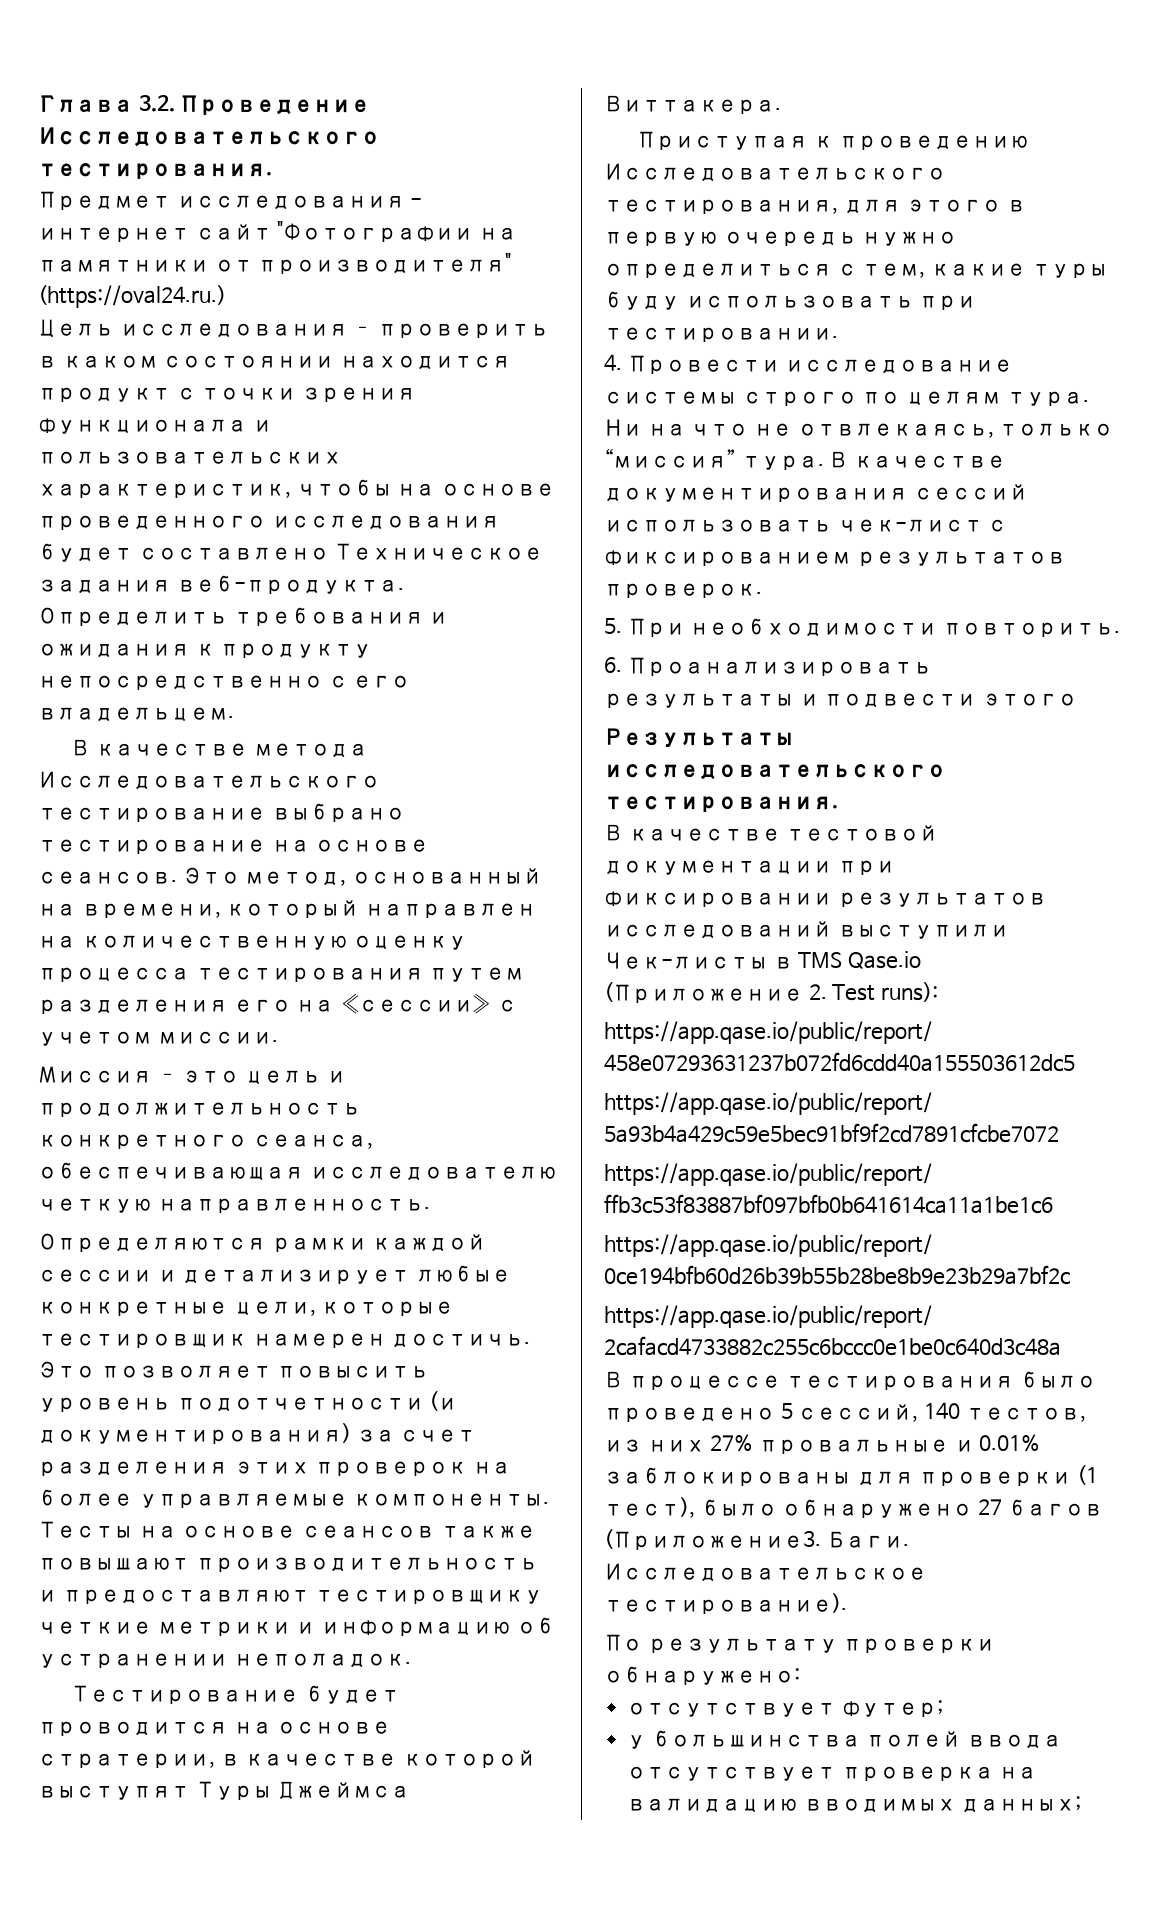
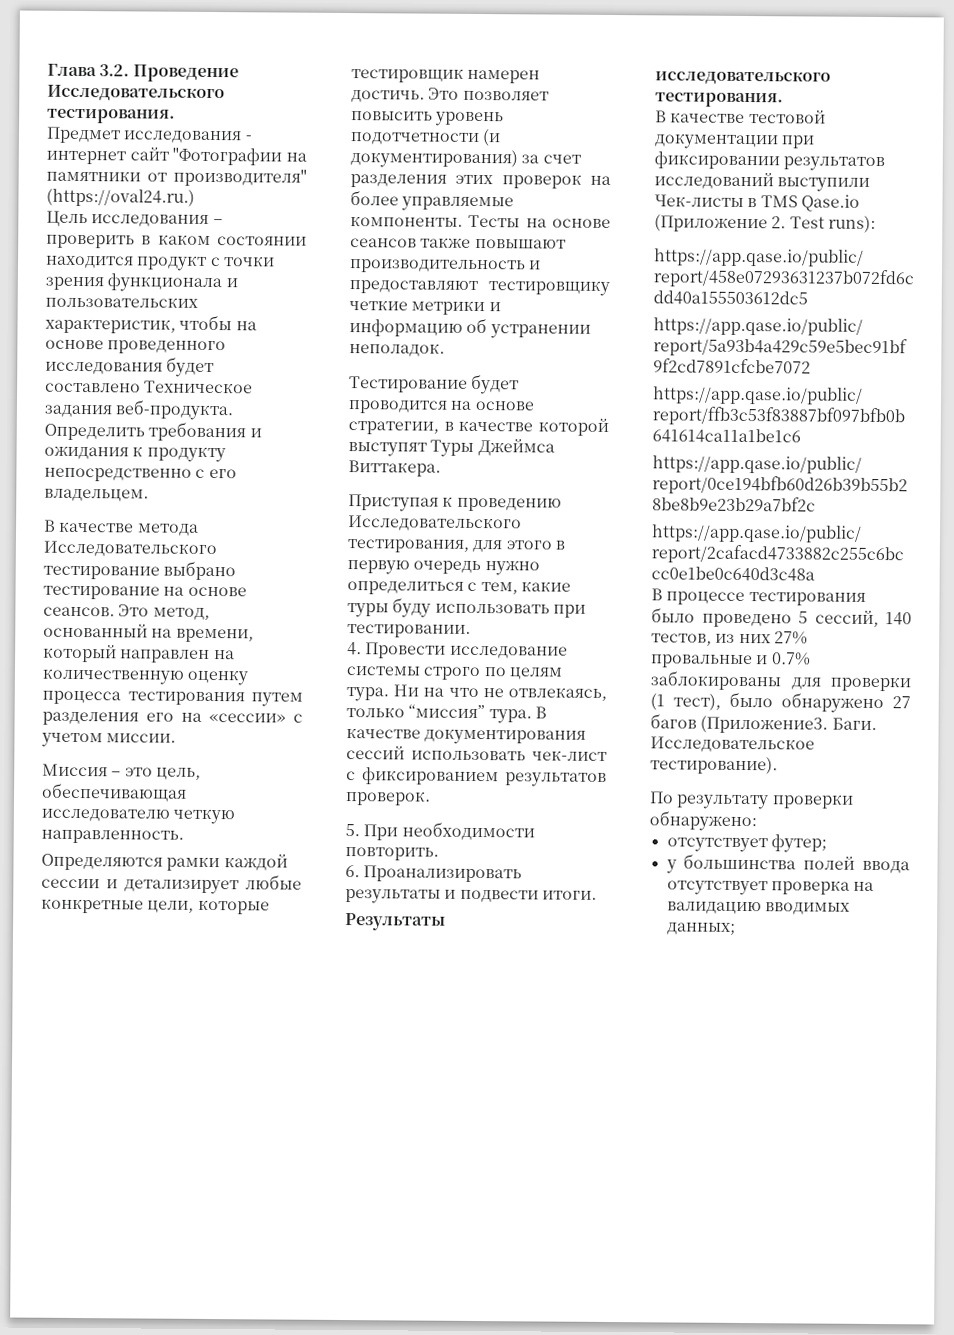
[245,1070,346,1085] [38,1102,361,1117] [38,1134,373,1149] цель и продолжительность конкретного сеанса, -> [155,767,201,780] цель,
[38,1753,215,1768] стратерии, -> [348,421,439,435] стратегии,
[982,693,1078,706] этого -> [541,890,597,900] итоги.
[979,1434,1041,1452] 0.01% -> [771,652,811,666] 0.7%

